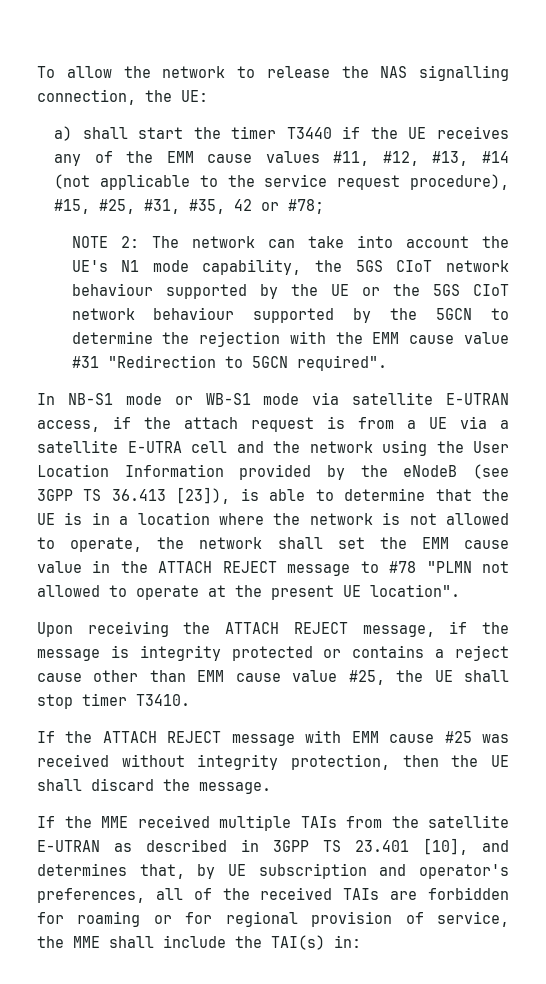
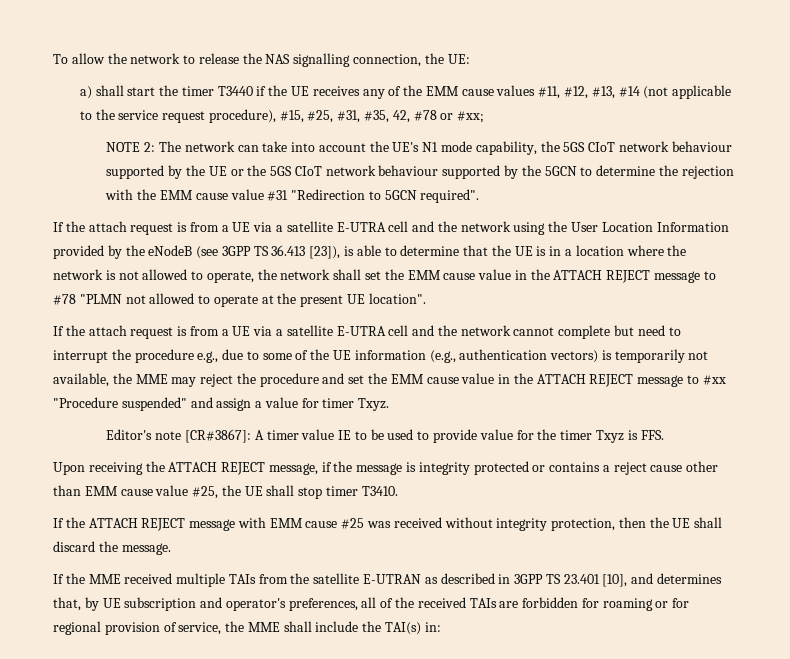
[234,199,325,214] 42 or #78; -> [392,110,485,123] 42, #78 or #xx;
[37,392,509,405] [37,416,131,432] In NB-S1 mode or WB-S1 mode via satellite E-UTRAN access, if -> [53,222,64,232] If
(460, 590) none -> [53,325,681,339] [53,349,709,363] [53,373,726,387] [53,397,390,411] [106,429,664,443] // If the attach request is from a UE via a satellite E-UTRA cell and the network cannot complete but need to interrupt the procedure e.g., due to some of the UE information (e.g., authentication vectors) is temporarily not available, the MME may reject the procedure and set the EMM cause value in the ATTACH REJECT message to #xx "Procedure suspended" and assign a value for timer Txyz. // Editor's note [CR#3867]: A timer value IE to be used to provide value for the timer Txyz is FFS.

